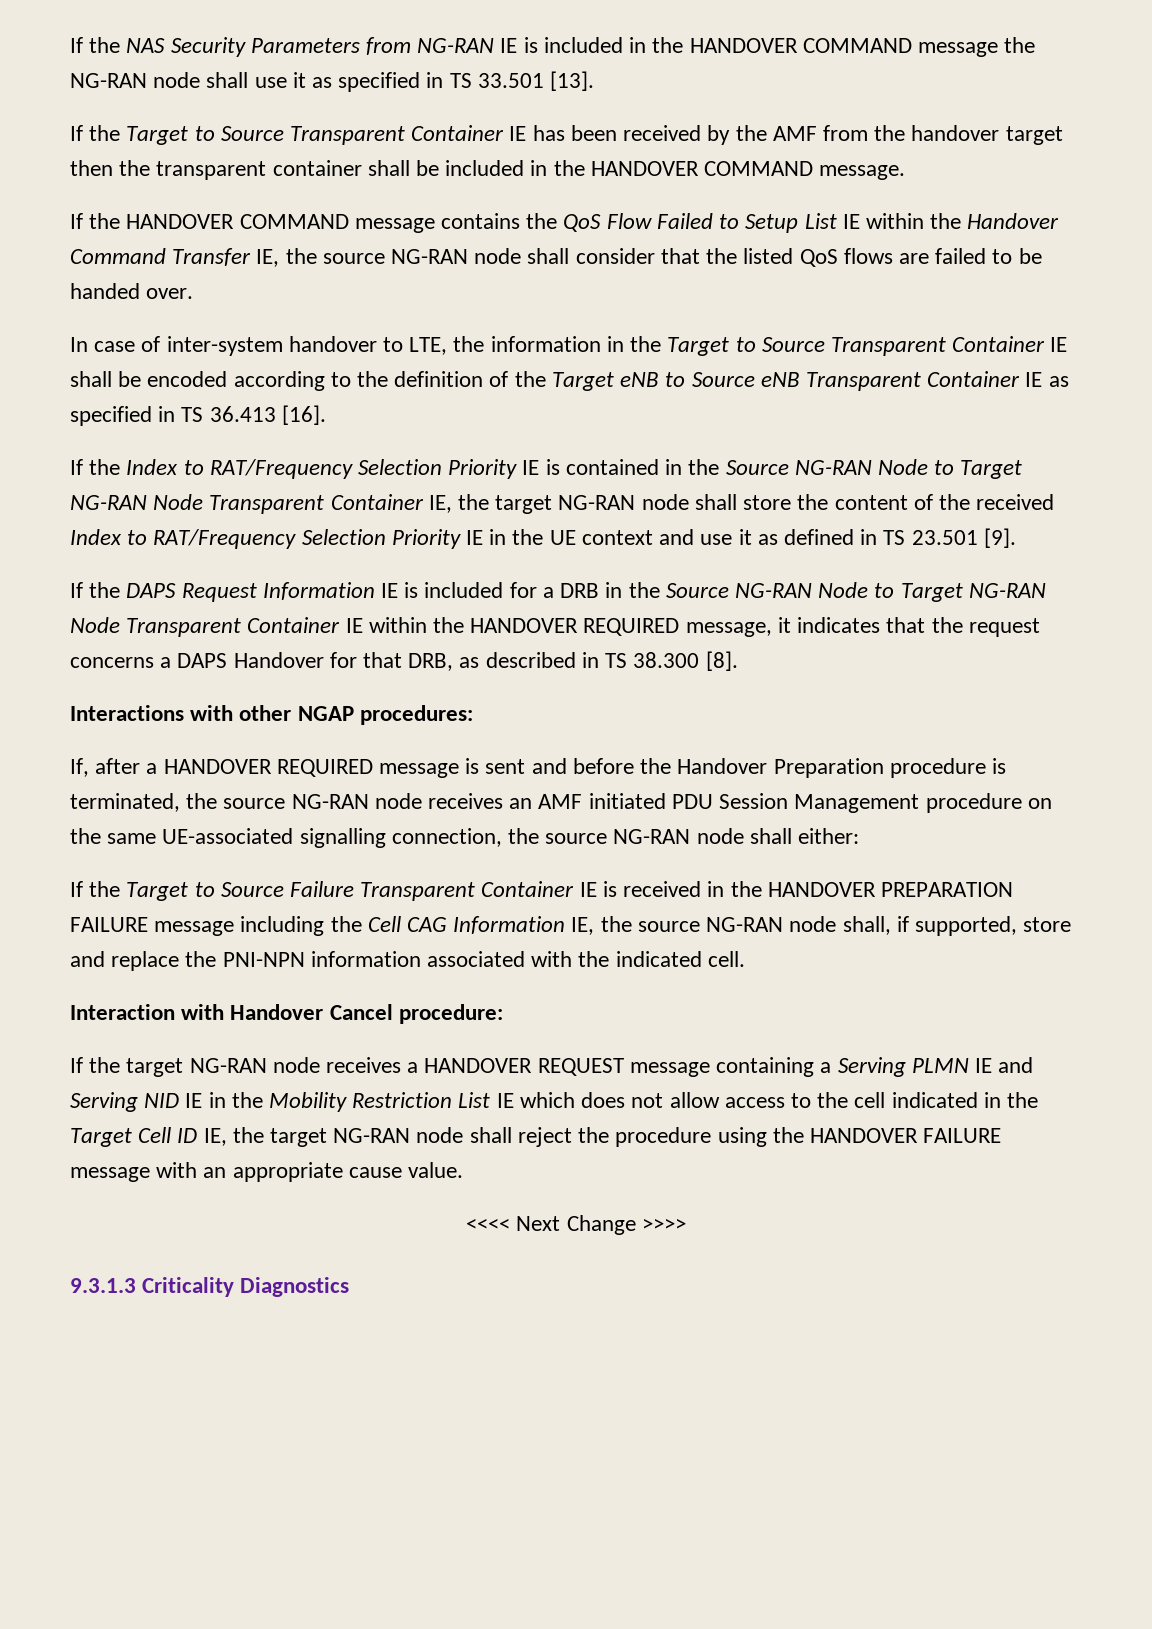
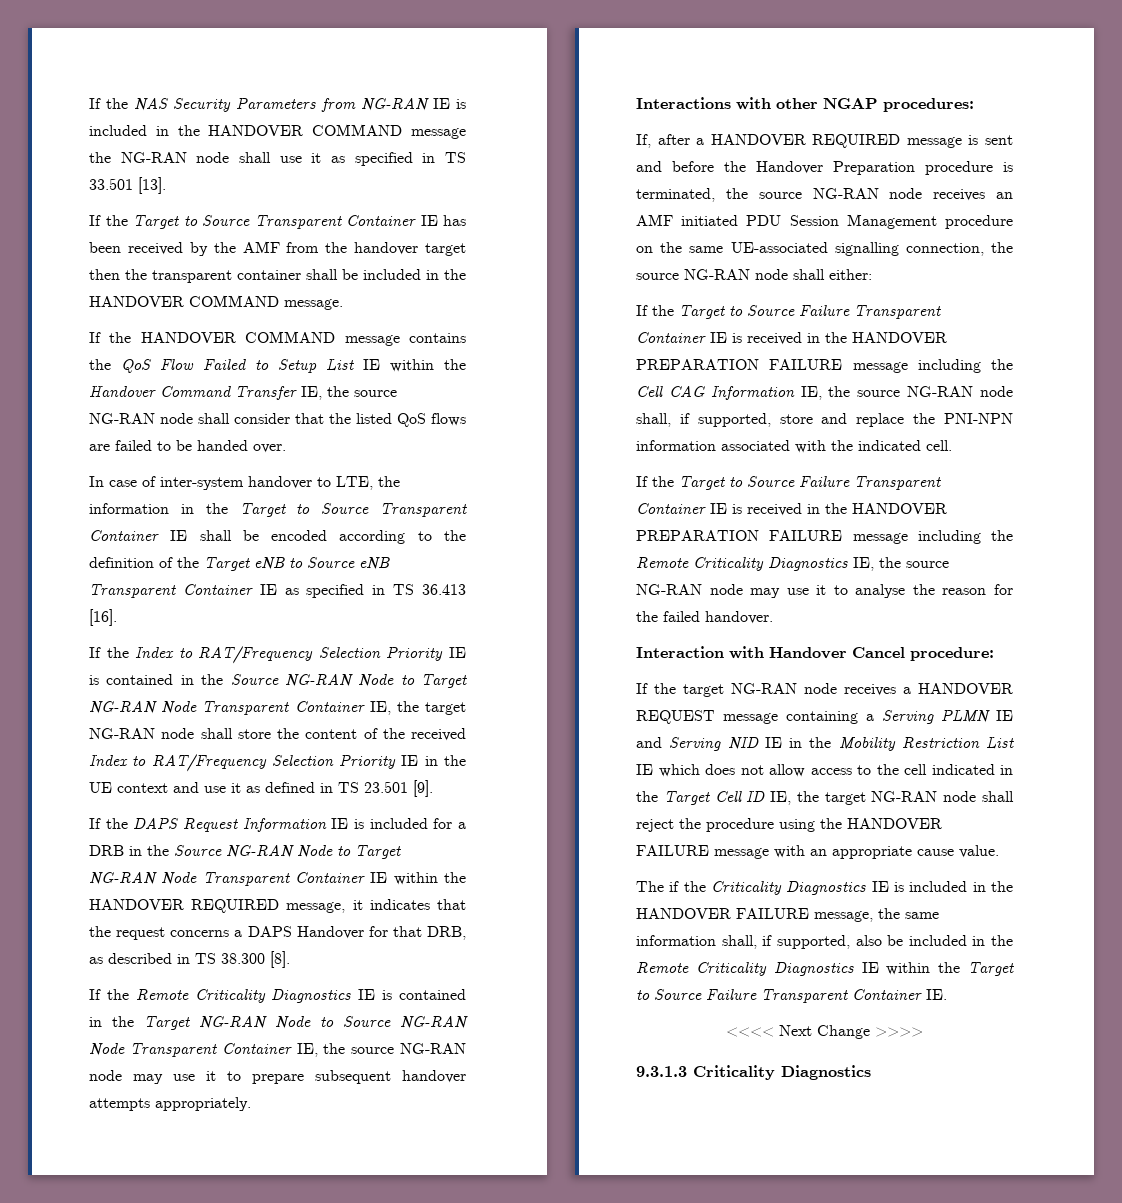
(738, 661) none -> [89,989,466,1003] [89,1015,468,1030] [89,1043,466,1057] [89,1070,466,1084] [89,1097,251,1111] // If the Remote Criticality Diagnostics IE is contained in the Target NG-RAN Node to Source NG-RAN Node Transparent Container IE, the source NG-RAN node may use it to prepare subsequent handover attempts appropriately.
(745, 959) none -> [636,476,941,490] [636,503,947,516] [636,530,1013,544] [636,557,949,571] [636,584,1013,598] [636,611,773,624] // If the Target to Source Failure Transparent Container IE is received in the HANDOVER PREPARATION FAILURE message including the Remote Criticality Diagnostics IE, the source NG-RAN node may use it to analyse the reason for the failed handover.
(464, 1170) none -> [636,881,1013,895] [636,908,939,922] [636,935,1013,949] [636,962,1014,976] [636,989,947,1003] // The if the Criticality Diagnostics IE is included in the HANDOVER FAILURE message, the same information shall, if supported, also be included in the Remote Criticality Diagnostics IE within the Target to Source Failure Transparent Container IE.

